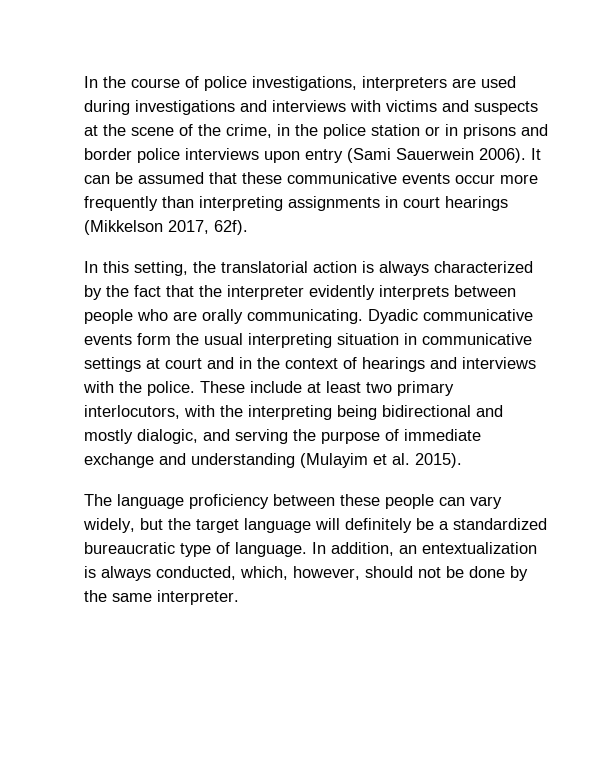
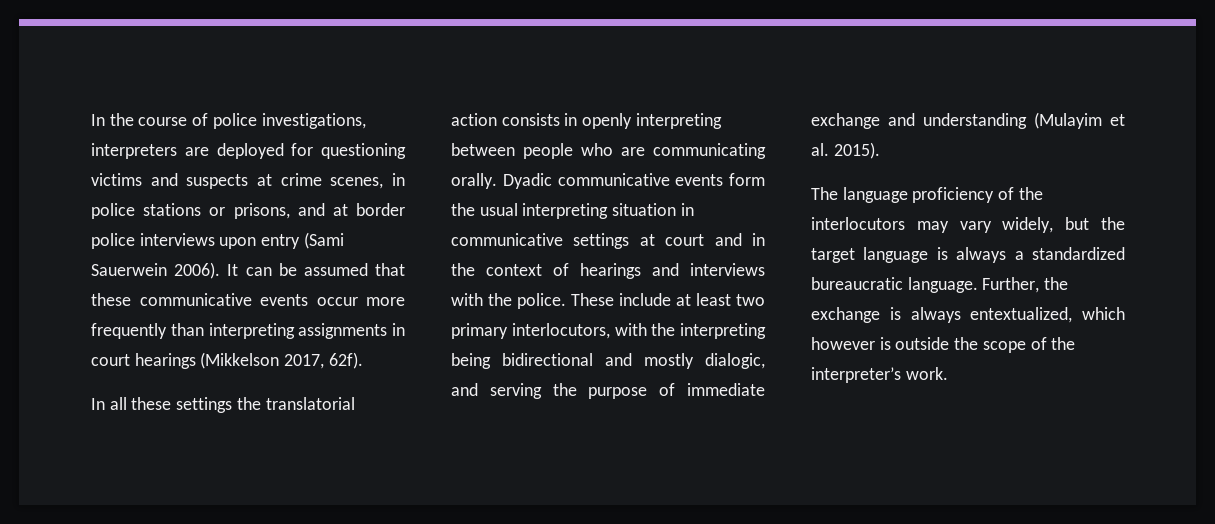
[481,76,516,88] [84,100,538,115] [84,124,548,139] used during investigations and interviews with victims and suspects at the scene of the crime, in the police station or in prisons and -> [216,143,406,159] [91,173,405,189] [91,203,348,219] deployed for questioning victims and suspects at crime scenes, in police stations or prisons, and at
[103,261,533,276] [84,285,449,300] this setting, the translatorial action is always characterized by the fact that the interpreter evidently interprets -> [109,397,355,413] [451,113,722,129] all these settings the translatorial action consists in openly interpreting
[202,309,363,324] orally communicating. -> [653,143,766,159] [451,173,497,189] communicating orally.
[273,494,465,509] between these people can -> [998,187,1043,200] [811,217,949,233] of the interlocutors may
[315,518,547,533] [84,542,537,557] [84,566,528,581] [84,590,239,605] will definitely be a standardized bureaucratic type of language. In addition, an entextualization is always conducted, which, however, should not be done by the same interpreter. -> [936,247,1125,263] [811,277,1069,293] [811,307,1125,323] [811,337,1076,353] [811,367,948,383] is always a standardized bureaucratic language. Further, the exchange is always entextualized, which however is outside the scope of the interpreter’s work.

